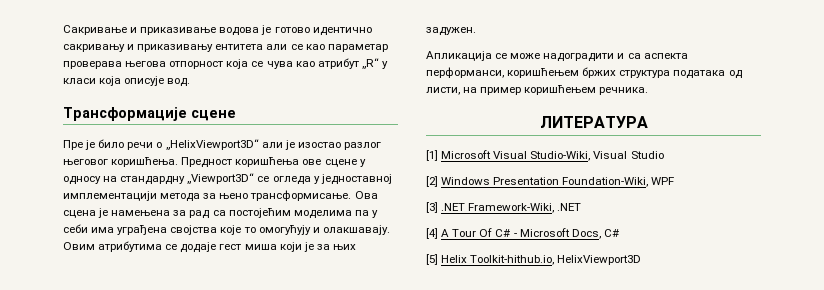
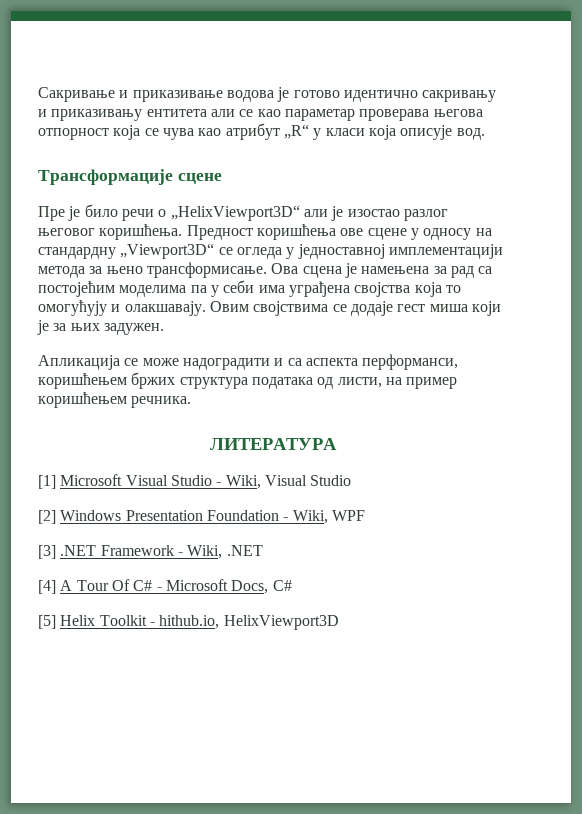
[220,225,242,235] које -> [414,282,442,297] која
[98,241,163,252] атрибутима -> [253,301,329,316] својствима
[530,151,591,161] Studio-Wiki, -> [170,475,261,489] Studio - Wiki,
[562,177,649,187] Foundation-Wiki, -> [206,510,328,524] Foundation - Wiki,
[468,203,555,213] Framework-Wiki, -> [100,545,223,559] Framework - Wiki,
[470,255,555,265] Toolkit-hithub.io, -> [99,615,220,629] Toolkit - hithub.io,

